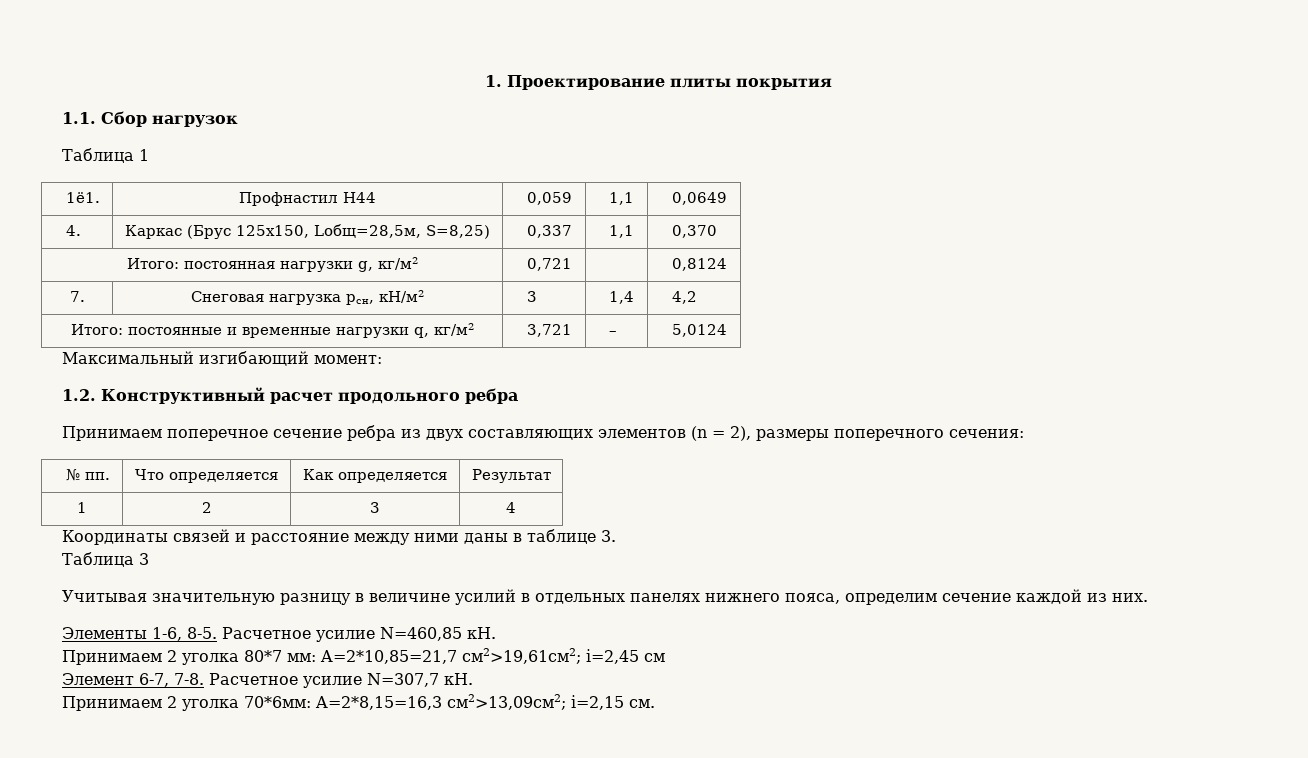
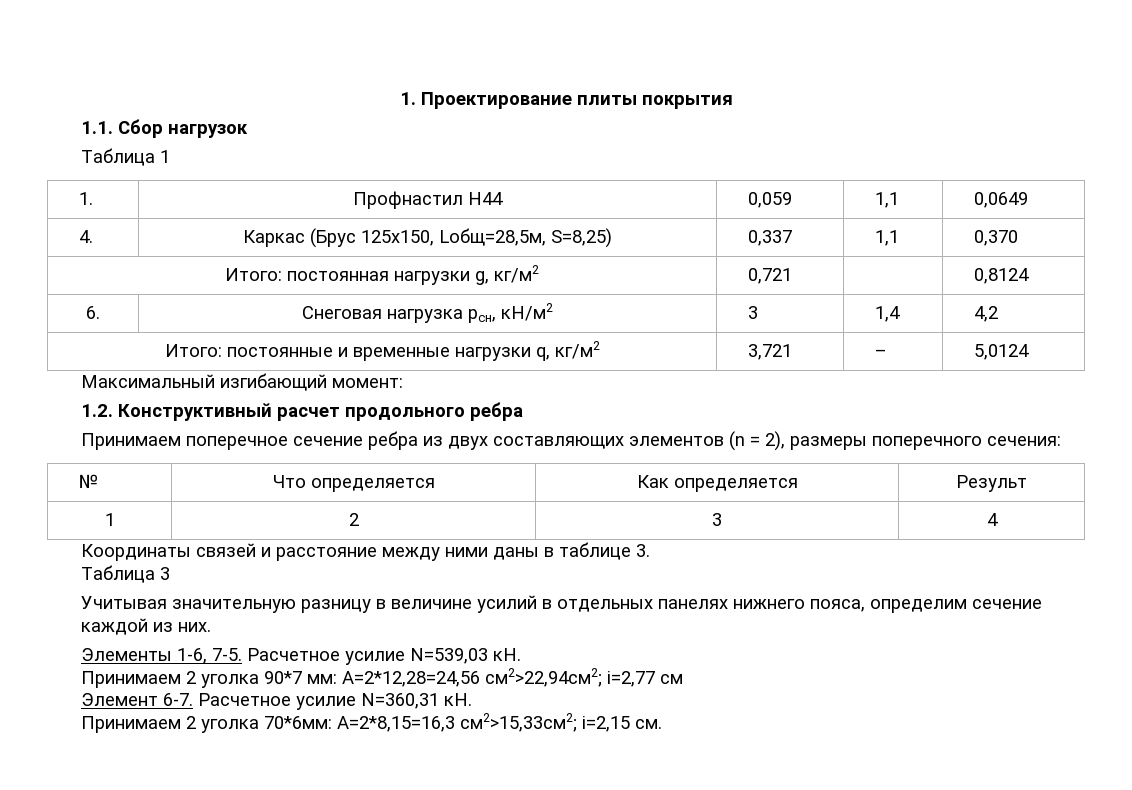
[65,192,100,203] 1ё1. -> [79,192,94,205] 1.
[69,291,85,302] 7. -> [86,306,100,319] 6.
[84,472,110,480] пп. -> (99, 481) none
[471,469,551,483] Результат -> [956,475,1027,492] Результ
[187,627,497,642] [62,648,640,665] 8-5. Расчетное усилие N=460,85 кН. // Принимаем 2 уголка 80*7 мм: A=2*10,85=21,7 см2>19,61см2; i=2,45 -> [211,648,521,665] [80,668,655,688] 7-5. Расчетное усилие N=539,03 кН. // Принимаем 2 уголка 90*7 мм: A=2*12,28=24,56 см2>22,94см2; i=2,77
[139,673,440,688] 6-7, 7-8. Расчетное усилие N=307,7 -> [162,693,439,710] 6-7. Расчетное усилие N=360,31
[447,694,567,710] см2>13,09см2; -> [459,713,577,732] см2>15,33см2;

